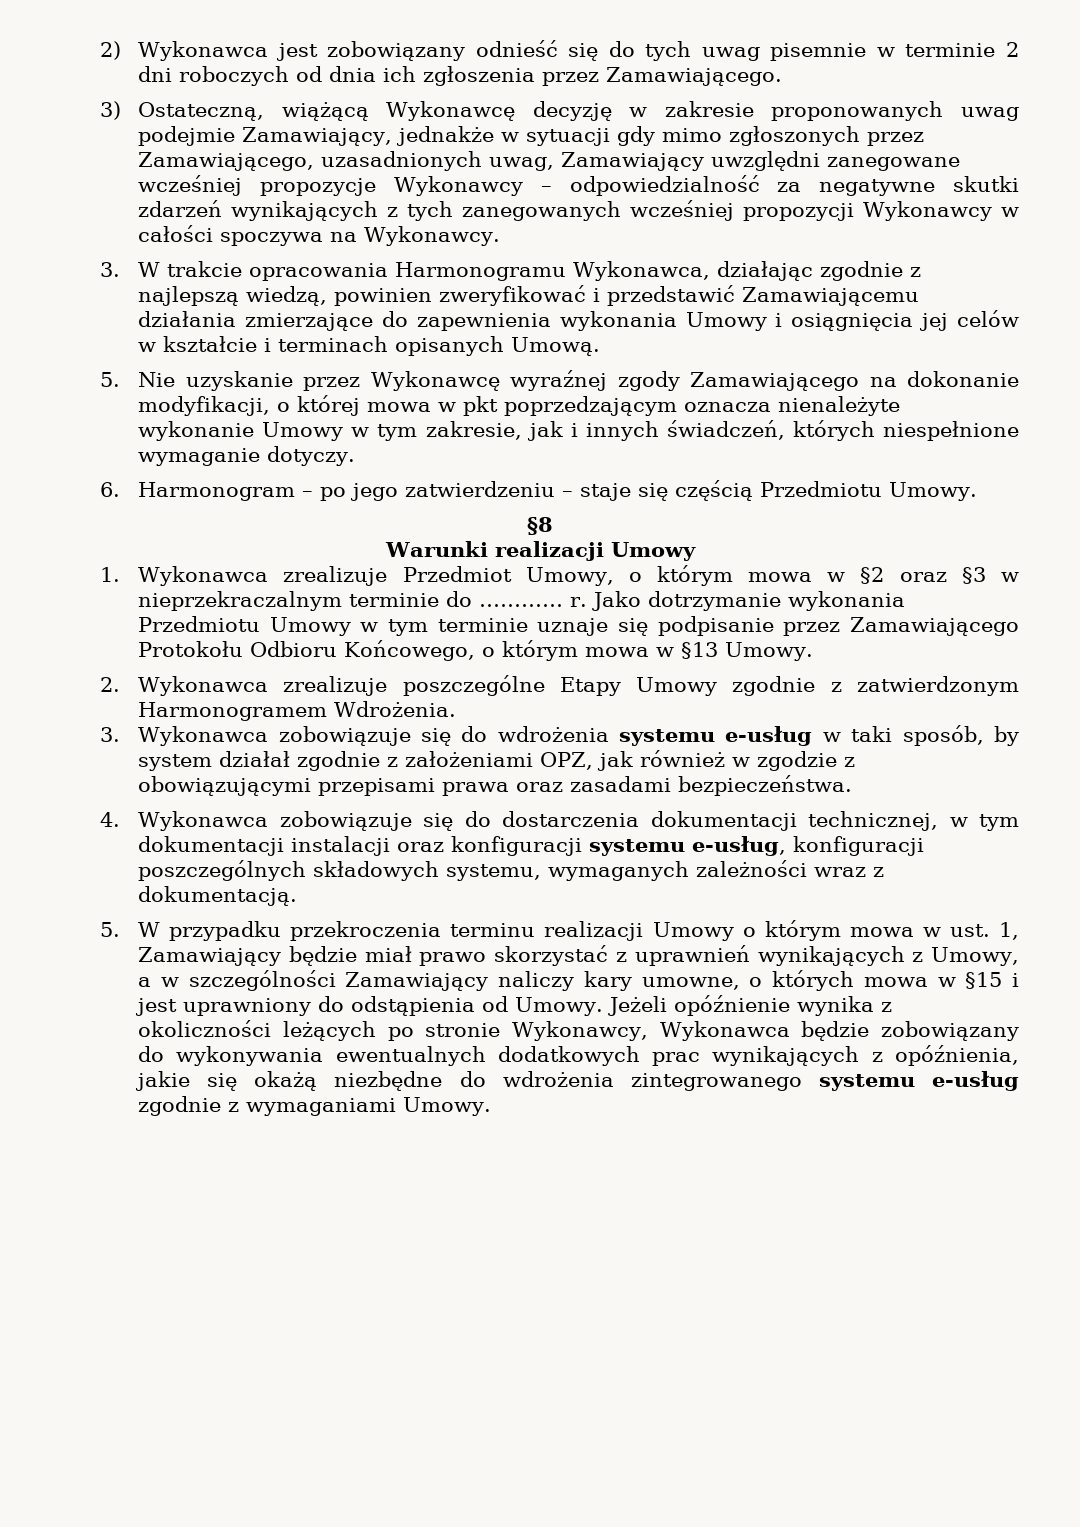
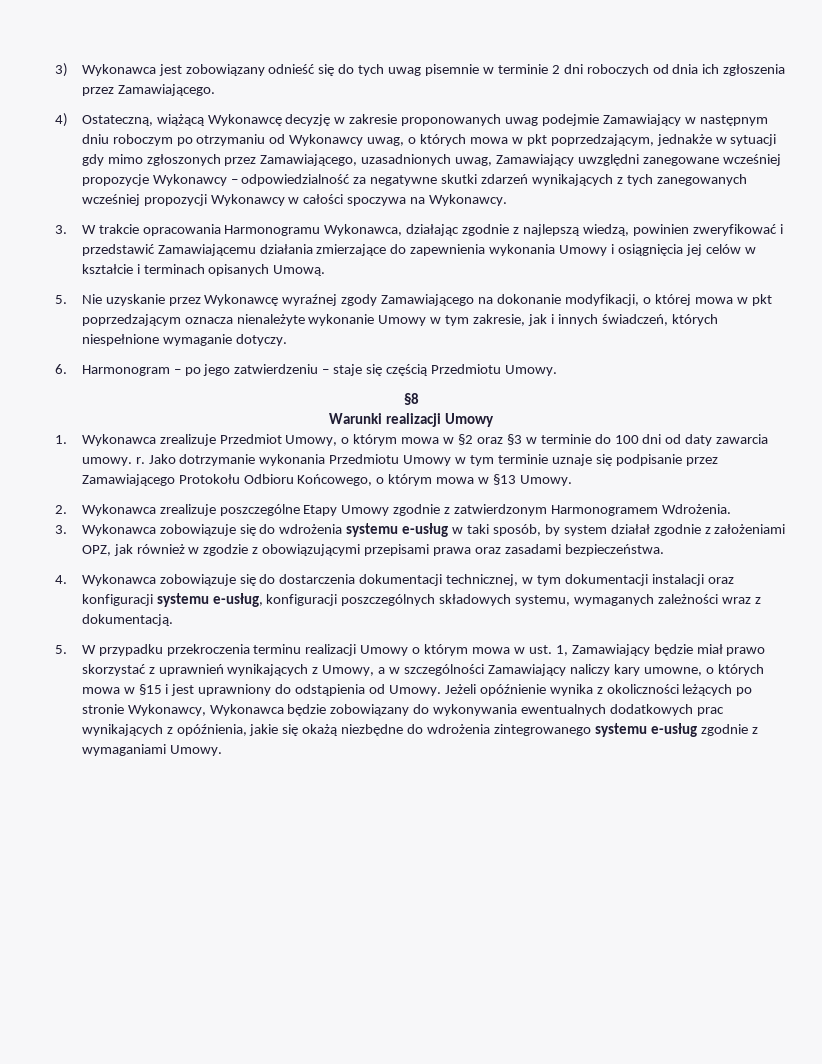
[99,41,121,60] 2) -> [55,63,69,77] 3)
[99,101,121,120] 3) -> [55,113,69,127] 4)
[242,127,393,146] Zamawiający, -> [602,114,768,126] [81,134,654,146] Zamawiający w następnym dniu roboczym po otrzymaniu od Wykonawcy uwag, o których mowa w pkt poprzedzającym,
[138,591,343,611] nieprzekraczalnym -> (537, 440) none
[479,604,564,607] ………… -> [614,434,769,446] [81,457,132,466] 100 dni od daty zawarcia umowy.

